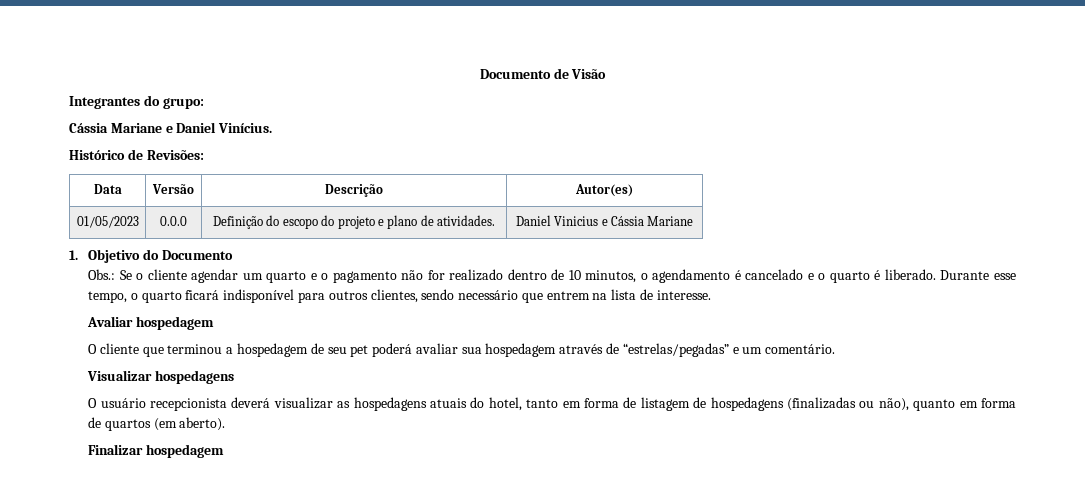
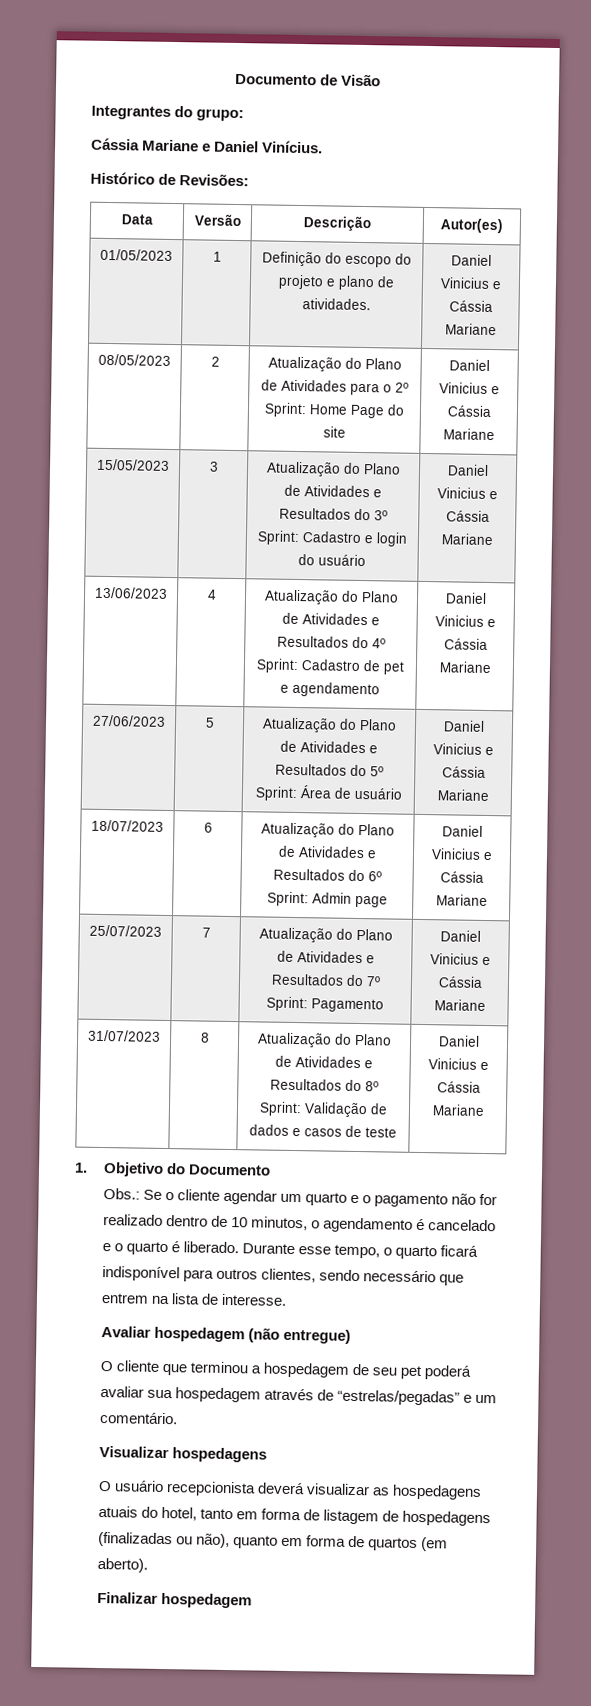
[160,216,187,226] 0.0.0 -> [212,251,222,262] 1
(694, 221) none -> [98,353,171,366] [210,356,220,367] [268,356,402,372] [261,379,409,396] [264,402,405,419] [322,426,346,438] [449,359,490,371] [439,382,500,395] [446,405,492,418] [442,428,495,441] [96,458,170,471] [208,461,219,472] [266,461,401,477] [284,484,382,498] [278,507,388,521] [257,530,408,547] [298,554,366,567] [447,464,489,476] [437,487,498,500] [445,510,490,523] [440,533,494,546] [94,586,168,599] [206,589,217,600] [264,589,399,605] [282,612,380,626] [276,635,386,649] [256,658,405,675] [280,681,380,698] [445,592,487,604] [435,615,496,628] [443,638,488,650] [438,661,492,674] [92,714,166,727] [204,717,215,728] [262,717,397,733] [280,740,378,754] [274,763,384,777] [254,785,403,802] [443,720,485,732] [433,743,494,756] [441,766,486,778] [436,789,490,802] [91,819,164,832] [203,822,213,833] [261,822,395,838] [278,845,377,859] [272,868,382,882] [266,891,388,908] [442,825,483,837] [431,848,493,861] [439,871,484,883] [435,894,488,907] [89,924,162,937] [201,927,211,938] [259,927,393,943] [277,950,375,964] [270,973,381,987] [266,996,384,1013] [440,930,481,942] [430,953,491,966] [437,976,483,988] [433,999,486,1012] [88,1029,161,1042] [200,1032,210,1043] [257,1032,392,1048] [275,1055,373,1069] [269,1078,379,1092] [259,1101,388,1118] [249,1124,397,1138] [438,1035,480,1047] [428,1058,489,1071] [436,1081,481,1093] [431,1104,485,1116] // 08/05/2023 | 2 | Atualização do Plano de Atividades para o 2º Sprint: Home Page do site | Daniel Vinicius e Cássia Mariane // 15/05/2023 | 3 | Atualização do Plano de Atividades e Resultados do 3º Sprint: Cadastro e login do usuário | Daniel Vinicius e Cássia Mariane // 13/06/2023 | 4 | Atualização do Plano de Atividades e Resultados do 4º Sprint: Cadastro de pet e agendamento | Daniel Vinicius e Cássia Mariane // 27/06/2023 | 5 | Atualização do Plano de Atividades e Resultados do 5º Sprint: Área de usuário | Daniel Vinicius e Cássia Mariane // 18/07/2023 | 6 | Atualização do Plano de Atividades e Resultados do 6º Sprint: Admin page | Daniel Vinicius e Cássia Mariane // 25/07/2023 | 7 | Atualização do Plano de Atividades e Resultados do 7º Sprint: Pagamento | Daniel Vinicius e Cássia Mariane // 31/07/2023 | 8 | Atualização do Plano de Atividades e Resultados do 8º Sprint: Validação de dados e casos de teste | Daniel Vinicius e Cássia Mariane
(214, 323) none -> [247,1327,351,1344] (não entregue)

